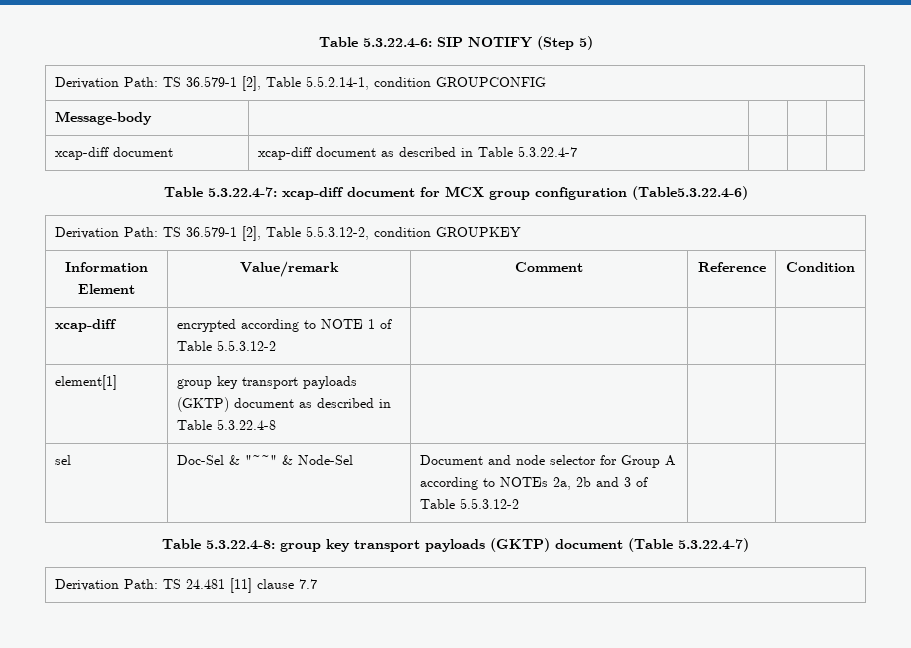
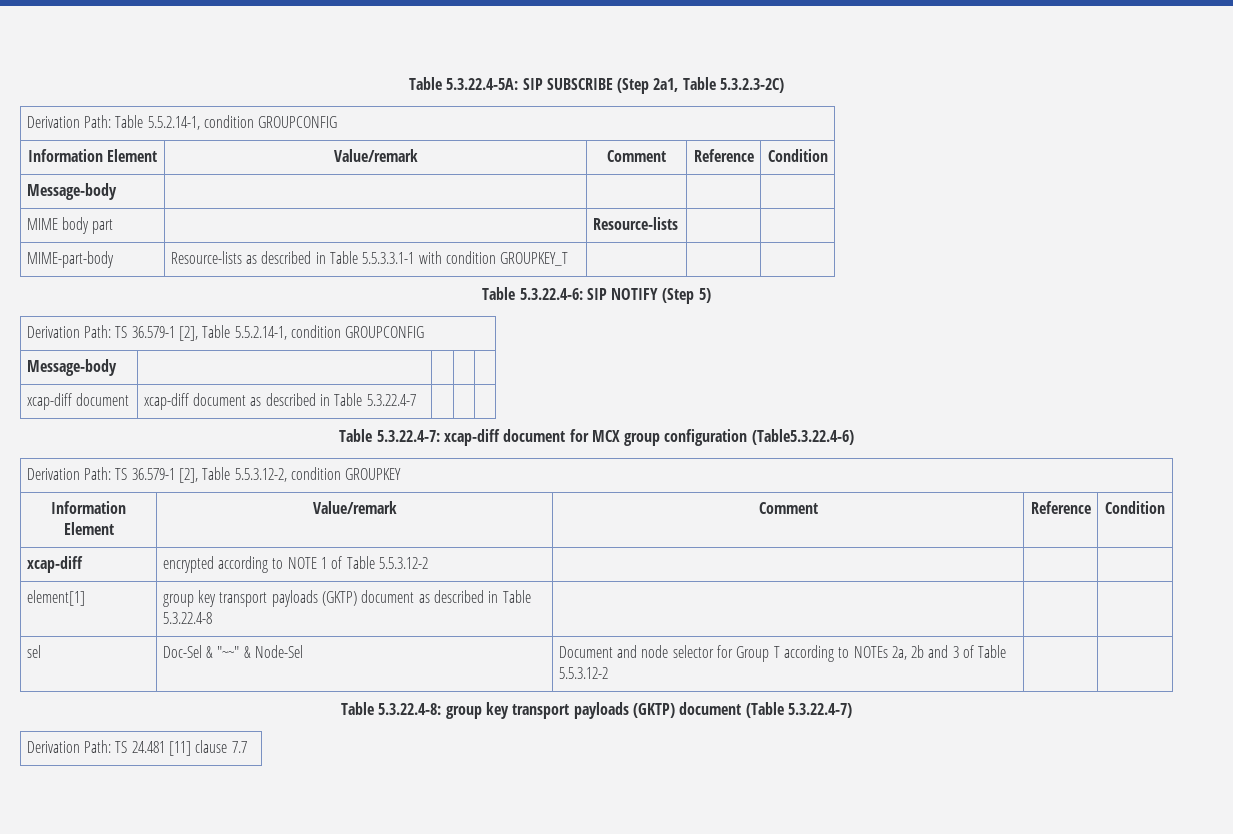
[318,37,358,47] Table -> [408,77,785,94] [26,115,338,130] [27,149,158,162] [333,149,418,162] [607,150,666,162] [693,149,754,162] [767,149,828,162] [26,183,117,200] [26,217,114,234] [592,217,678,230] [26,251,114,268] [170,251,569,266] [482,287,516,300] Table 5.3.22.4-5A: SIP SUBSCRIBE (Step 2a1, Table 5.3.2.3-2C) // Derivation Path: Table 5.5.2.14-1, condition GROUPCONFIG // Information Element | Value/remark | Comment | Reference | Condition // Message-body | | | | // MIME body part | | Resource-lists | | // MIME-part-body | Resource-lists as described in Table 5.5.3.3.1-1 with condition GROUPKEY_T | | | // Table
[664,455,676,466] A -> [773,646,780,658] T

